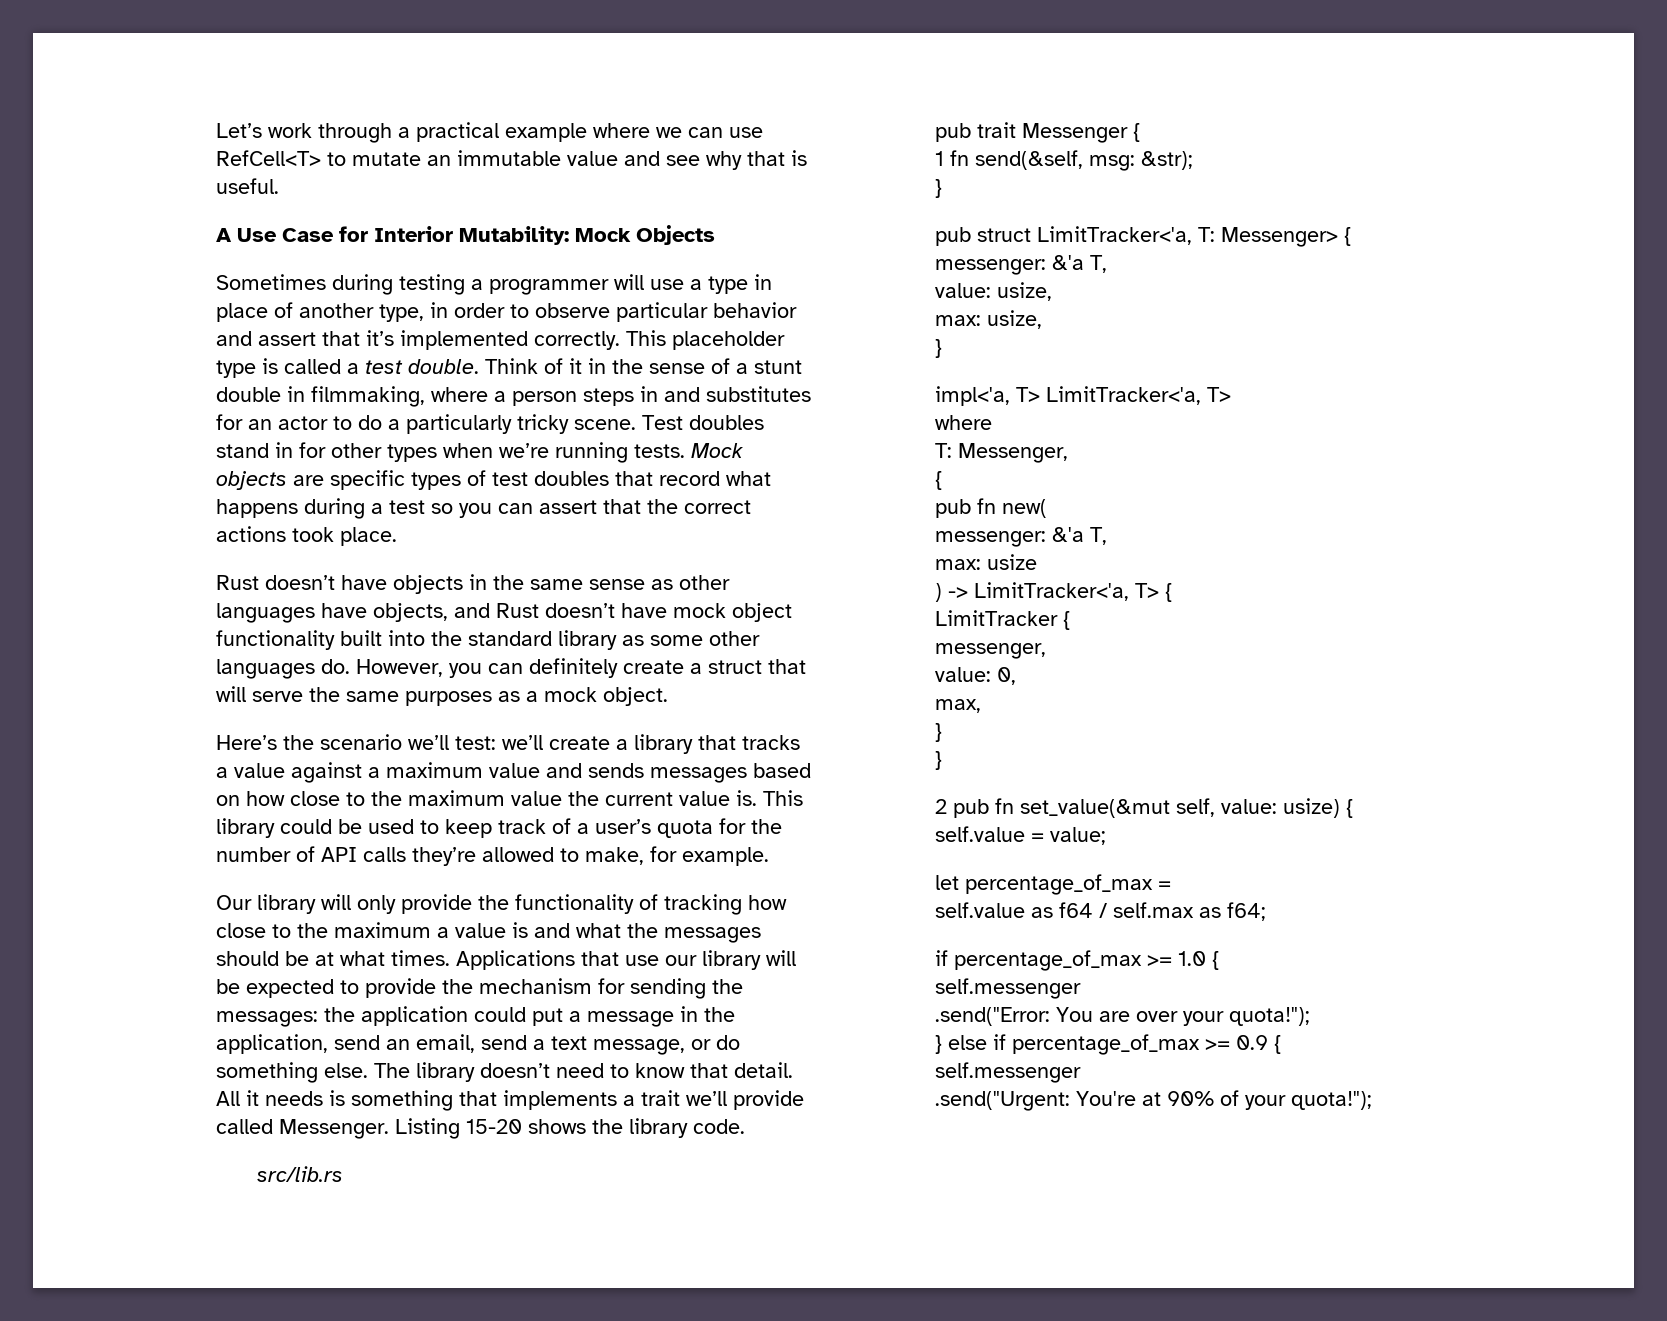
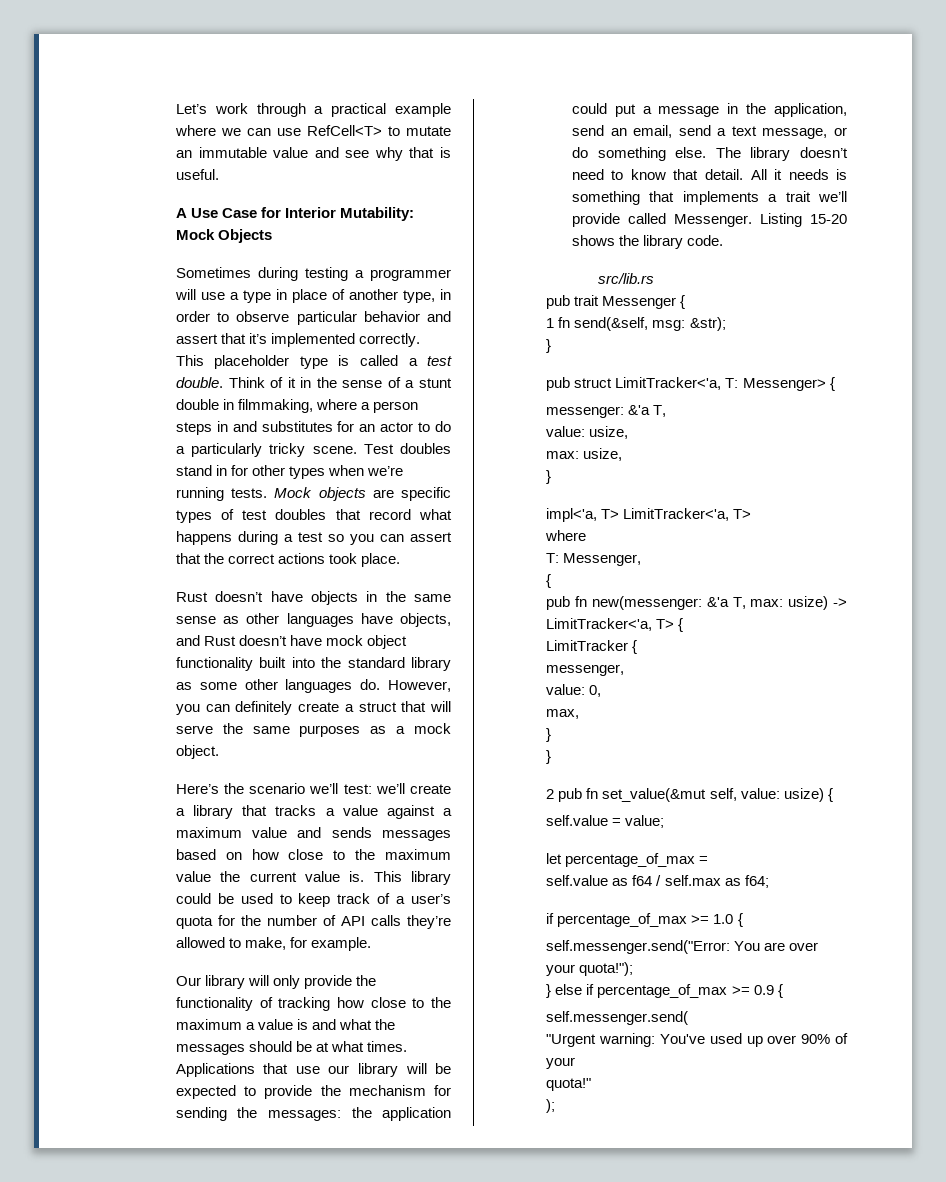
[1002,499,1048,518] [935,527,1108,547] [935,554,1038,570] [935,583,943,602] new( // messenger: &'a T, // max: usize // ) -> [591,596,829,610] new(messenger: &'a T, max: usize)
[935,978,1082,999] [935,1007,1051,1026] self.messenger // .send("Error: -> [546,940,731,954] self.messenger.send("Error:
[935,1062,1082,1083] [935,1091,1162,1111] self.messenger // .send("Urgent: You're at -> [546,1011,689,1025] [546,1033,797,1047] self.messenger.send( // "Urgent warning: You've used up over
[1291,1091,1373,1110] quota!"); -> [546,1078,592,1091] [546,1099,556,1113] // quota!" // );

